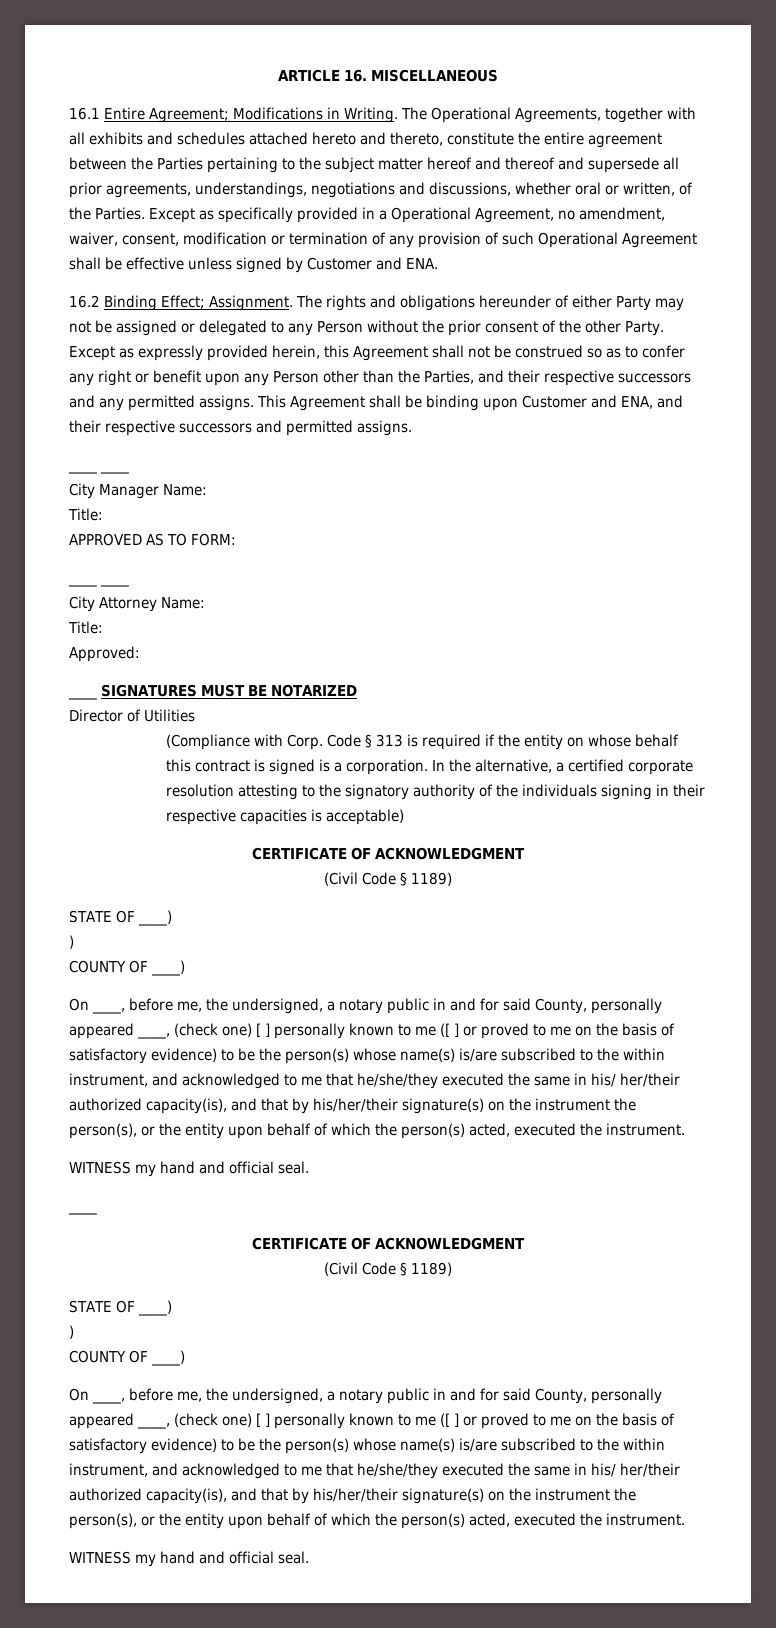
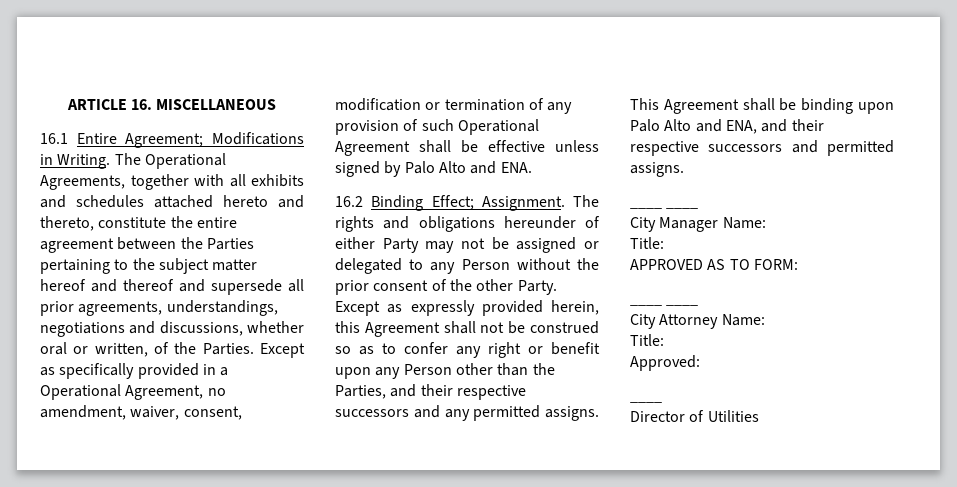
[307,257,372,270] Customer -> [404,161,466,174] Palo Alto
[522,395,587,408] Customer -> [630,119,692,132] Palo Alto
[101,684,357,697] SIGNATURES MUST BE NOTARIZED -> (662, 402) none
[166,734,680,750] [166,759,694,775] [166,784,706,800] [166,809,405,825] [252,847,525,860] [324,872,452,886] [69,910,172,926] [69,935,74,949] [69,960,185,976] [69,998,662,1014] [69,1023,675,1039] [69,1048,665,1064] [69,1073,680,1089] [69,1098,636,1114] [69,1123,685,1139] [69,1161,309,1177] [68,1211,97,1215] [252,1237,525,1250] [324,1262,452,1276] [69,1300,172,1316] [69,1325,74,1339] [69,1350,185,1366] [69,1388,662,1404] [69,1413,675,1429] [69,1438,665,1454] [69,1463,680,1479] [69,1488,636,1504] [69,1513,685,1529] [69,1551,309,1567] // (Compliance with Corp. Code § 313 is required if the entity on whose behalf this contract is signed is a corporation. In the alternative, a certified corporate resolution attesting to the signatory authority of the individuals signing in their respective capacities is acceptable) // CERTIFICATE OF ACKNOWLEDGMENT // (Civil Code § 1189) // STATE OF ____) // ) // COUNTY OF ____) // On ____, before me, the undersigned, a notary public in and for said County, personally appeared ____, (check one) [ ] personally known to me ([ ] or proved to me on the basis of satisfactory evidence) to be the person(s) whose name(s) is/are subscribed to the within instrument, and acknowledged to me that he/she/they executed the same in his/ her/their authorized capacity(is), and that by his/her/their signature(s) on the instrument the person(s), or the entity upon behalf of which the person(s) acted, executed the instrument. // WITNESS my hand and official seal. // ____ // CERTIFICATE OF ACKNOWLEDGMENT // (Civil Code § 1189) // STATE OF ____) // ) // COUNTY OF ____) // On ____, before me, the undersigned, a notary public in and for said County, personally appeared ____, (check one) [ ] personally known to me ([ ] or proved to me on the basis of satisfactory evidence) to be the person(s) whose name(s) is/are subscribed to the within instrument, and acknowledged to me that he/she/they executed the same in his/ her/their authorized capacity(is), and that by his/her/their signature(s) on the instrument the person(s), or the entity upon behalf of which the person(s) acted, executed the instrument. // WITNESS my hand and official seal. -> (759, 416) none

